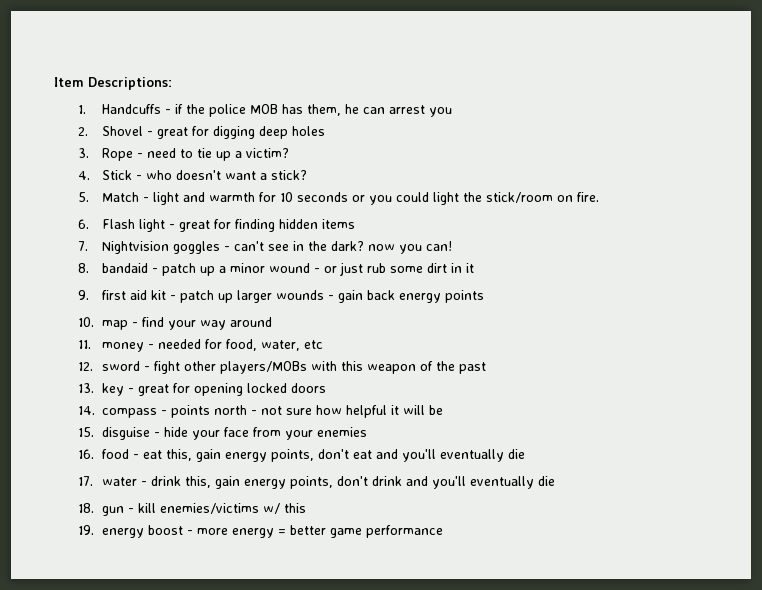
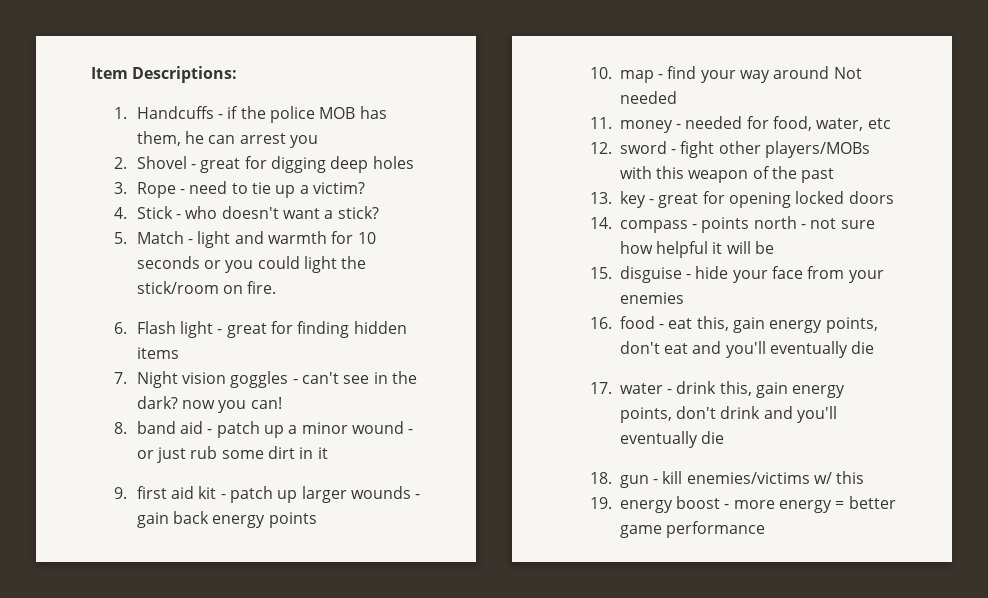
[102,241,170,254] Nightvision -> [136,371,227,388] Night vision
[102,263,149,273] bandaid -> [136,421,204,434] band aid
(273, 322) none -> [833,67,862,79] [619,91,677,104] Not needed

